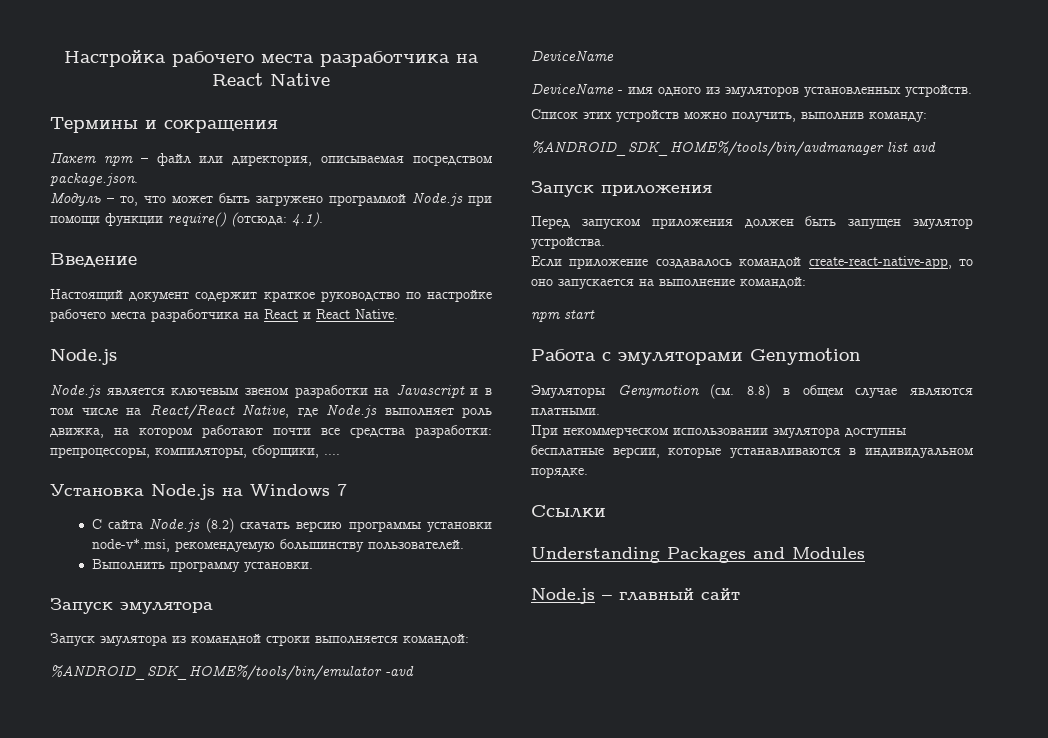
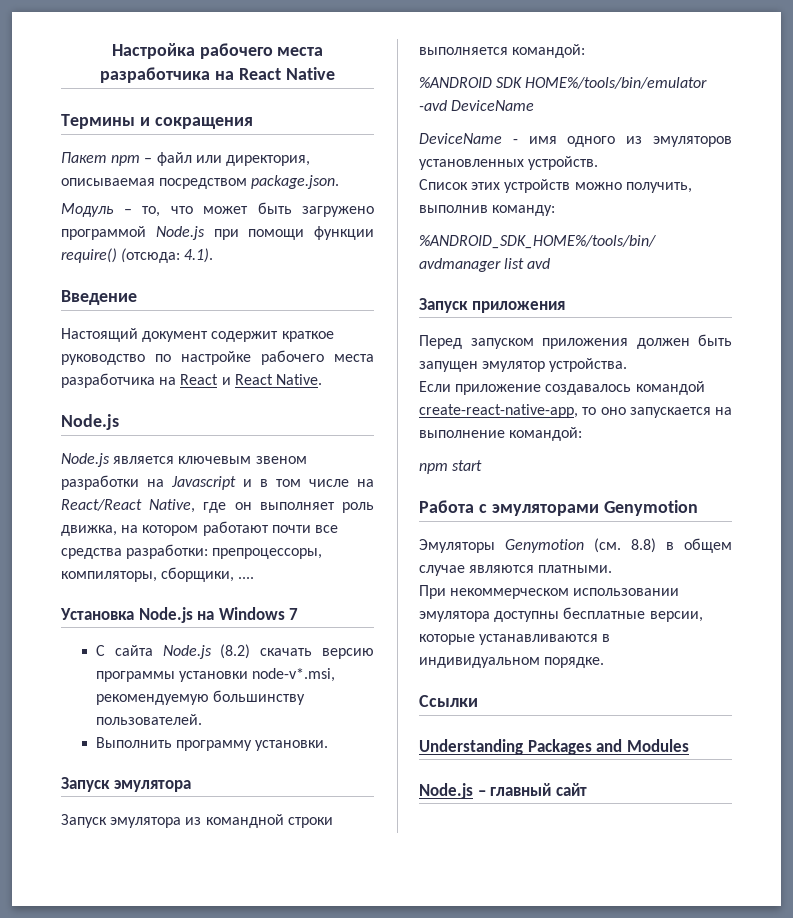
[326,404,377,418] Node.js -> [234,502,252,510] он
[50,665,382,680] %ANDROID_SDK_HOME%/tools/bin/emulator -> [419,77,708,89] %ANDROID SDK HOME%/tools/bin/emulator

